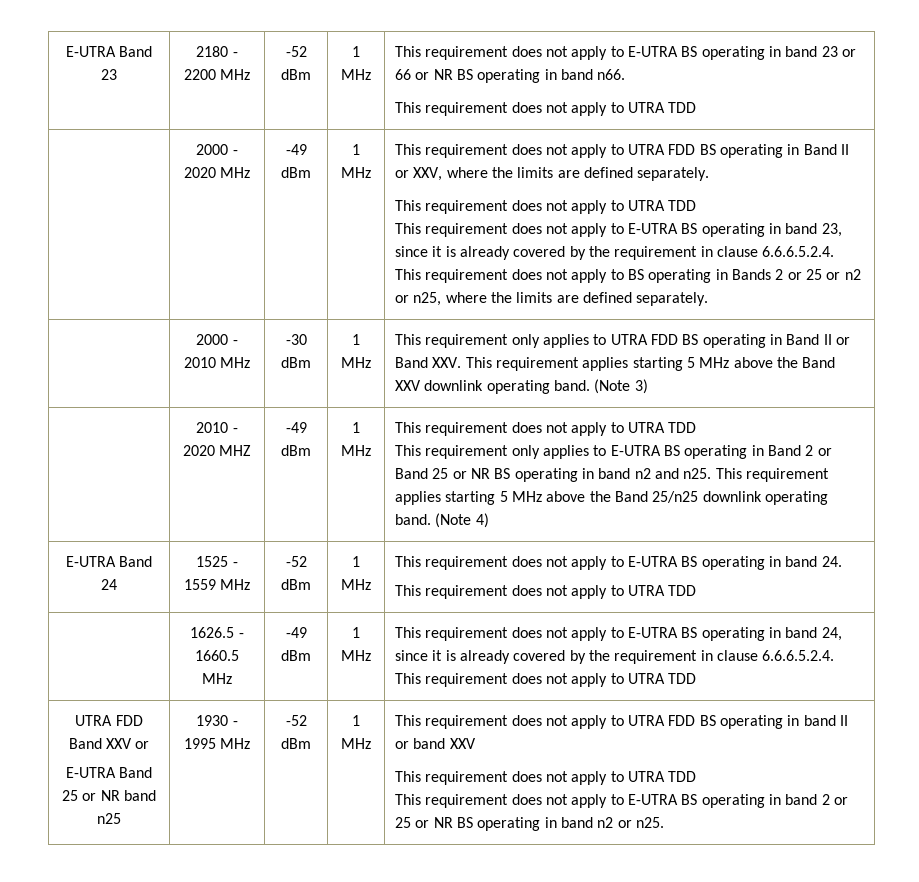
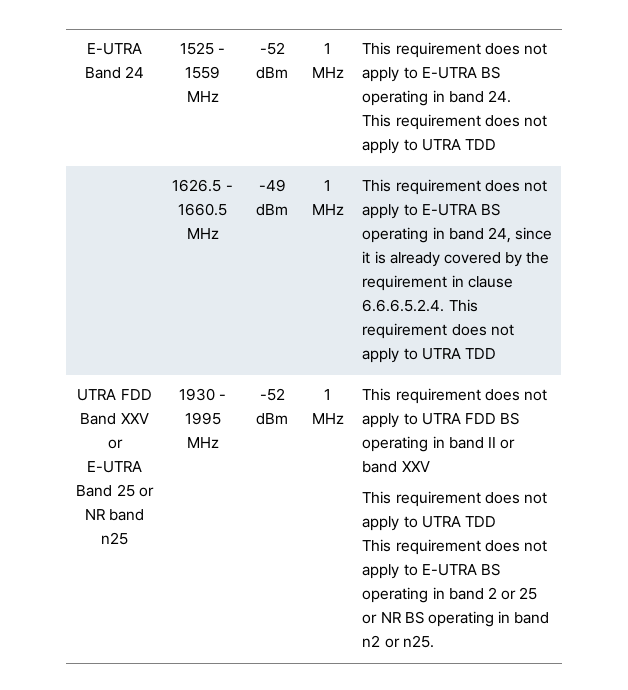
[65,46,153,57] [101,69,117,80] [196,46,238,57] [183,69,251,80] [285,46,307,57] [281,69,311,80] [352,46,360,57] [341,69,371,80] [395,46,856,60] [395,69,626,83] [395,102,697,116] [196,144,238,155] [183,167,251,178] [285,144,307,155] [281,167,311,178] [352,144,360,155] [341,167,371,178] [395,144,849,158] [395,167,710,181] [395,200,697,214] [395,223,842,237] [395,246,835,260] [395,269,861,283] [395,292,709,306] [196,334,238,345] [183,357,251,368] [285,334,307,345] [281,357,311,368] [352,334,360,345] [341,357,371,368] [395,334,850,348] [395,357,836,371] [395,379,648,394] [196,422,238,433] [182,445,252,456] [285,422,307,433] [281,445,311,456] [352,422,360,433] [341,445,371,456] [395,422,697,436] [395,445,832,459] [395,468,829,482] [395,491,828,505] [395,513,489,528] [65,556,153,567] E-UTRA Band 23 | 2180 - 2200 MHz | -52 dBm | 1 MHz | This requirement does not apply to E-UTRA BS operating in band 23 or 66 or NR BS operating in band n66. // This requirement does not apply to UTRA TDD // | 2000 - 2020 MHz | -49 dBm | 1 MHz | This requirement does not apply to UTRA FDD BS operating in Band II or XXV, where the limits are defined separately. // This requirement does not apply to UTRA TDD // This requirement does not apply to E-UTRA BS operating in band 23, since it is already covered by the requirement in clause 6.6.6.5.2.4. This requirement does not apply to BS operating in Bands 2 or 25 or n2 or n25, where the limits are defined separately. // | 2000 - 2010 MHz | -30 dBm | 1 MHz | This requirement only applies to UTRA FDD BS operating in Band II or Band XXV. This requirement applies starting 5 MHz above the Band XXV downlink operating band. (Note 3) // | 2010 - 2020 MHZ | -49 dBm | 1 MHz | This requirement does not apply to UTRA TDD // This requirement only applies to E-UTRA BS operating in Band 2 or Band 25 or NR BS operating in band n2 and n25. This requirement applies starting 5 MHz above the Band 25/n25 downlink operating band. (Note 4) // E-UTRA Band -> [87,43,142,55] [84,67,121,79] E-UTRA Band

